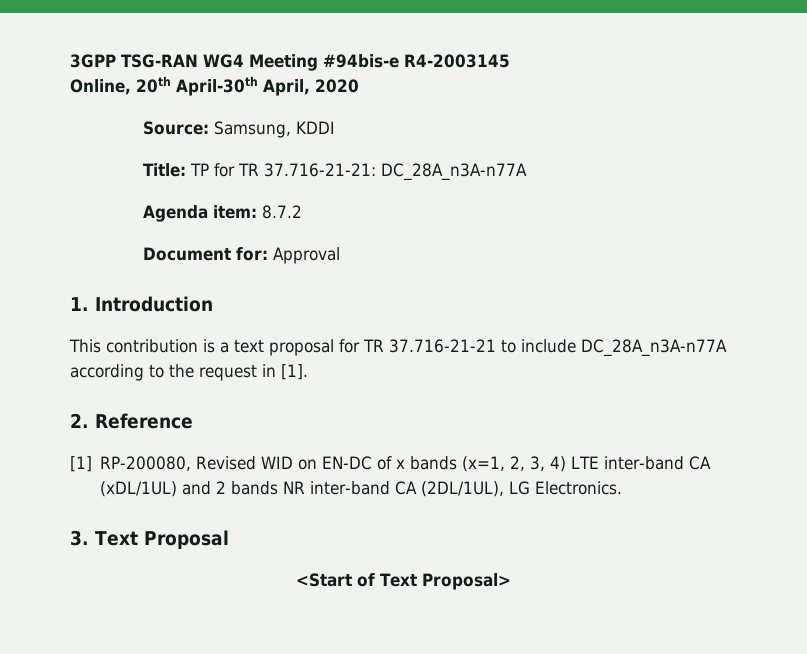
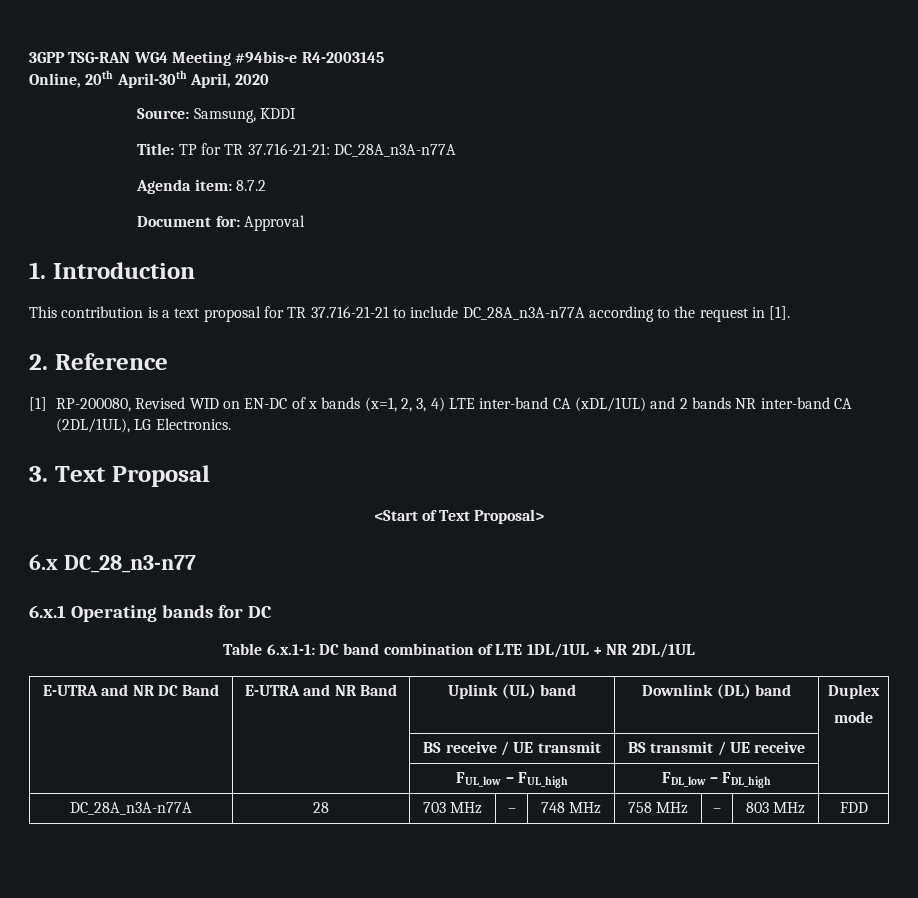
(511, 581) none -> [29,554,196,573] [29,605,272,622] [223,643,695,658] [42,684,220,696] [245,684,397,696] [448,684,576,699] [642,684,791,699] [828,684,880,699] [834,711,873,723] [423,741,601,756] [627,741,806,756] [456,772,568,788] [661,772,772,788] [70,802,192,815] [313,802,329,813] [422,802,483,814] [507,808,516,813] [540,802,602,814] [627,802,689,814] [713,808,721,813] [745,802,806,814] [839,802,868,813] // 6.x DC_28_n3-n77 // 6.x.1 Operating bands for DC // Table 6.x.1-1: DC band combination of LTE 1DL/1UL + NR 2DL/1UL // E-UTRA and NR DC Band | E-UTRA and NR Band | Uplink (UL) band | Downlink (DL) band | Duplex // mode // | | BS receive / UE transmit | BS transmit / UE receive | // | | FUL_low – FUL_high | FDL_low – FDL_high | // DC_28A_n3A-n77A | 28 | 703 MHz | – | 748 MHz | 758 MHz | – | 803 MHz | FDD

